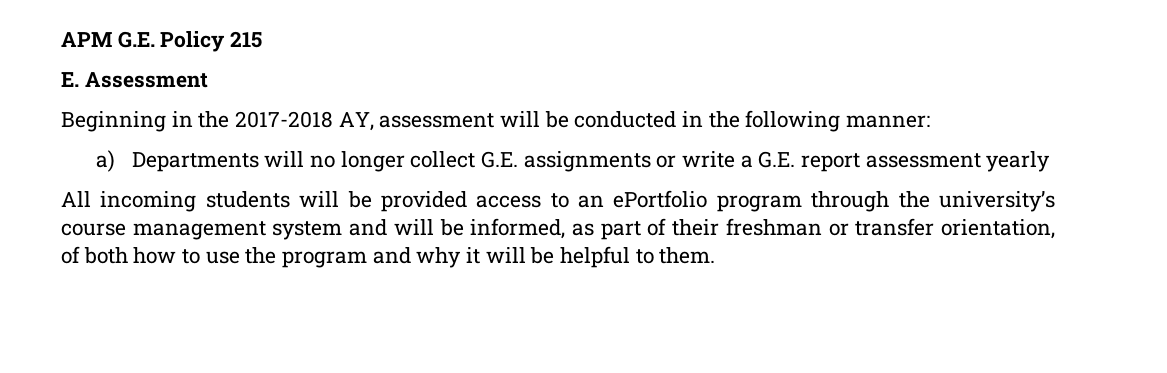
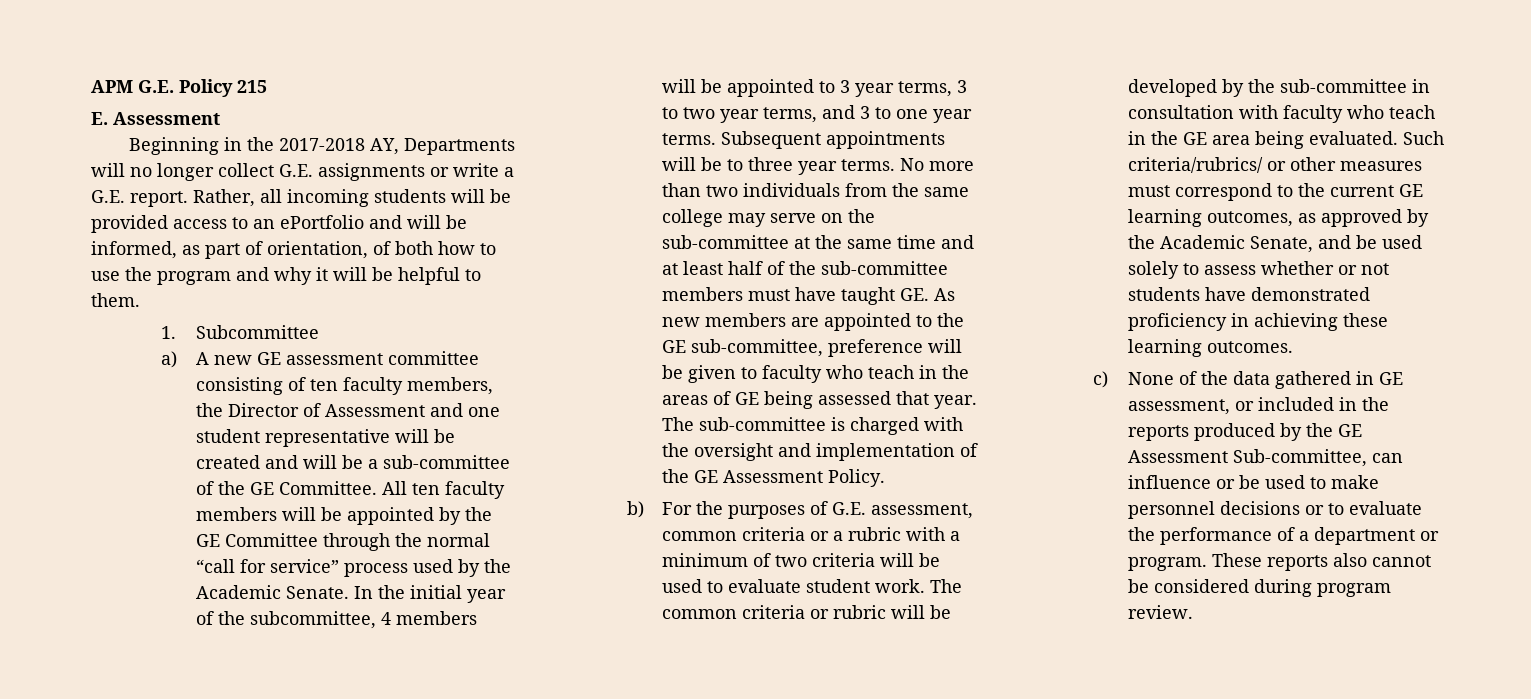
[379,110,931,132] [96,150,116,172] assessment will be conducted in the following manner: // a) -> (400, 146) none
[800,151,1051,172] [61,191,91,207] report assessment yearly // All -> [130,189,282,207] report. Rather, all
[716,191,1055,212] [61,221,343,240] program through the university’s course management system -> (364, 222) none
[672,218,935,236] their freshman or transfer -> (263, 248) none
(716, 255) none -> [161,325,320,339] [161,351,480,368] [196,377,494,395] [196,403,501,417] [196,429,456,447] [196,455,511,469] [196,481,506,499] [196,507,493,525] [196,533,491,551] [196,559,512,577] [196,585,507,603] [196,611,478,629] [662,79,968,97] [662,105,973,123] [662,131,946,149] [662,157,975,175] [662,183,970,197] [662,209,876,227] [662,235,975,249] [662,261,949,275] [662,287,956,305] [662,313,965,331] [662,339,963,357] [662,365,970,383] [662,391,978,409] [662,417,964,435] [662,443,979,461] [662,469,886,487] [627,501,974,519] [662,527,961,541] [662,553,941,567] [662,579,963,593] [662,605,952,619] [1128,79,1431,97] [1128,105,1436,123] [1128,131,1445,149] [1128,157,1423,173] [1128,183,1424,201] [1128,209,1430,227] [1128,235,1423,253] [1128,261,1390,279] [1128,287,1371,301] [1128,313,1389,331] [1128,339,1294,357] [1093,371,1404,389] [1128,397,1390,415] [1128,423,1363,441] [1128,449,1404,467] [1128,475,1380,489] [1128,501,1423,519] [1128,527,1440,545] [1128,553,1432,571] [1128,579,1392,597] [1128,605,1194,619] // 1. Subcommittee // a) A new GE assessment committee consisting of ten faculty members, the Director of Assessment and one student representative will be created and will be a sub-committee of the GE Committee. All ten faculty members will be appointed by the GE Committee through the normal “call for service” process used by the Academic Senate. In the initial year of the subcommittee, 4 members will be appointed to 3 year terms, 3 to two year terms, and 3 to one year terms. Subsequent appointments will be to three year terms. No more than two individuals from the same college may serve on the sub-committee at the same time and at least half of the sub-committee members must have taught GE. As new members are appointed to the GE sub-committee, preference will be given to faculty who teach in the areas of GE being assessed that year. The sub-committee is charged with the oversight and implementation of the GE Assessment Policy. // b) For the purposes of G.E. assessment, common criteria or a rubric with a minimum of two criteria will be used to evaluate student work. The common criteria or rubric will be developed by the sub-committee in consultation with faculty who teach in the GE area being evaluated. Such criteria/rubrics/ or other measures must correspond to the current GE learning outcomes, as approved by the Academic Senate, and be used solely to assess whether or not students have demonstrated proficiency in achieving these learning outcomes. // c) None of the data gathered in GE assessment, or included in the reports produced by the GE Assessment Sub-committee, can influence or be used to make personnel decisions or to evaluate the performance of a department or program. These reports also cannot be considered during program review.

